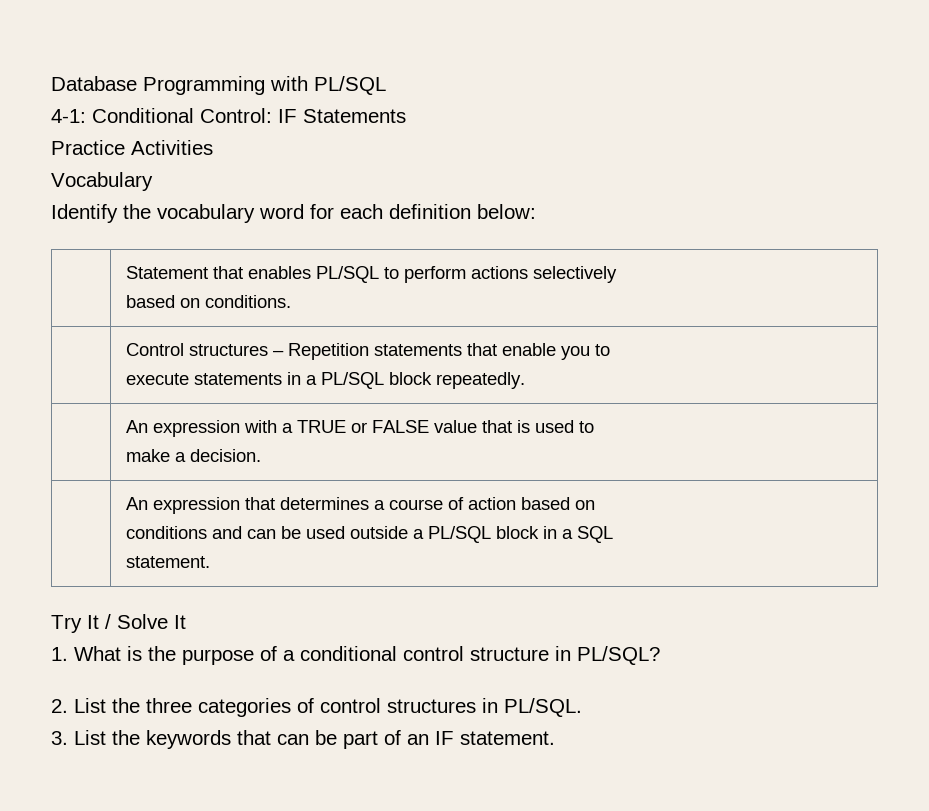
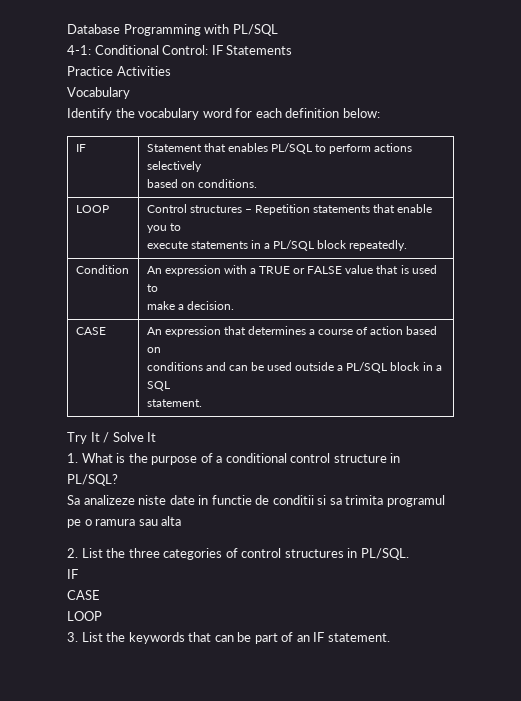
(536, 211) none -> [75,144,86,152] IF
(291, 301) none -> [75,205,109,213] LOOP
(525, 380) none -> [75,265,129,274] Condition
(261, 455) none -> [75,327,106,335] CASE
(660, 655) none -> [67,495,445,507] [67,516,182,528] // Sa analizeze niste date in functie de conditii si sa trimita programul pe o ramura sau alta
(582, 707) none -> [67,569,78,579] [67,590,100,600] [67,611,102,621] // IF // CASE // LOOP

